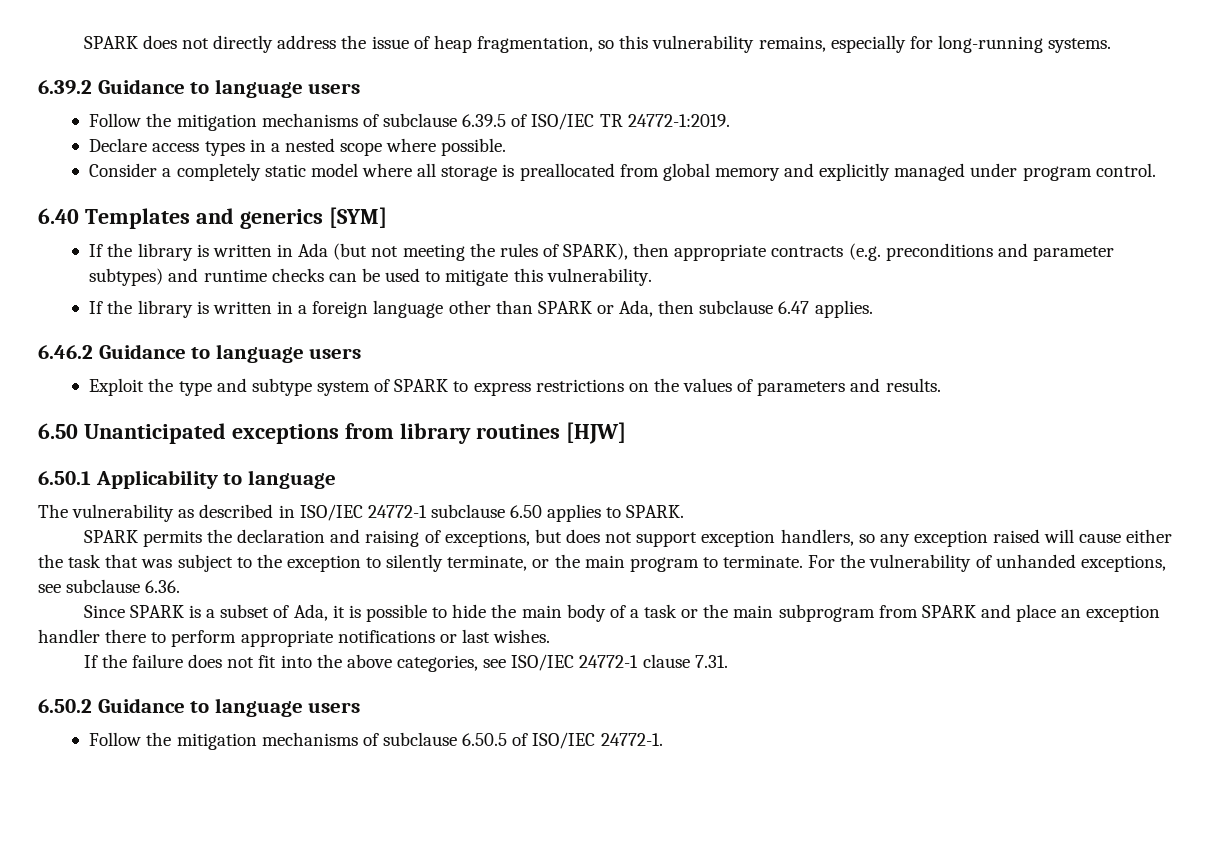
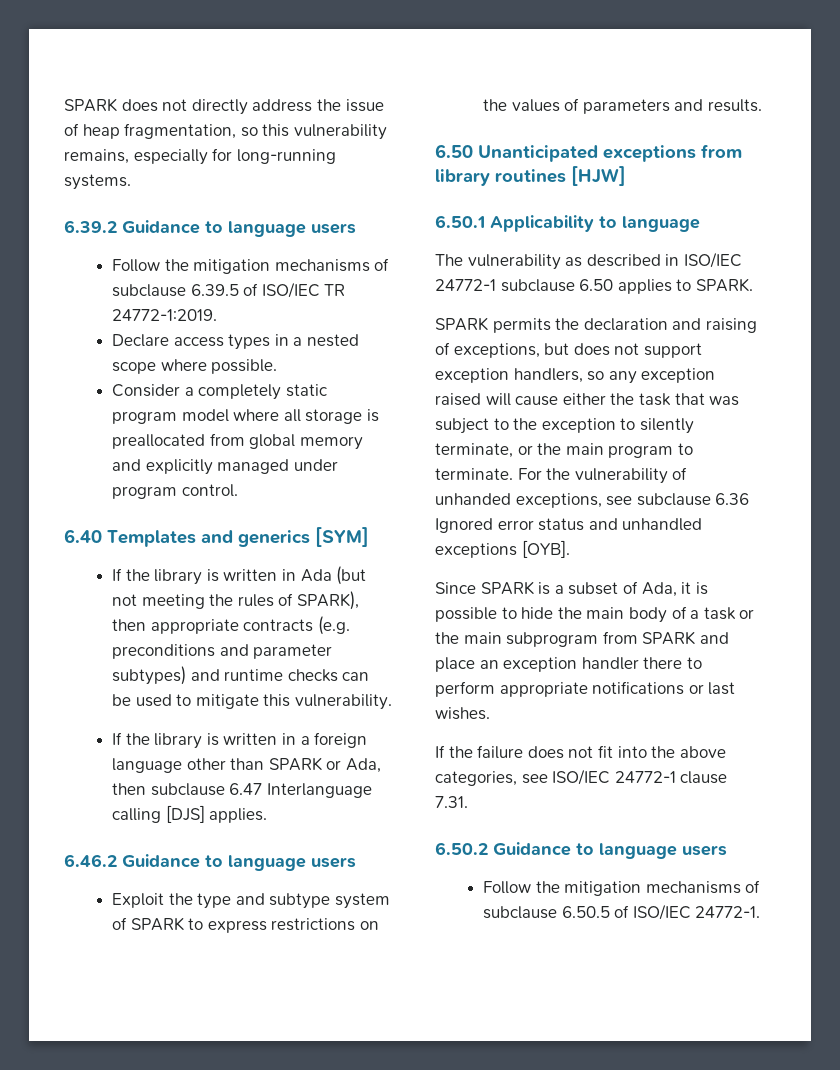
(306, 170) none -> [111,411,177,424] program
(810, 307) none -> [266,783,372,798] [111,805,205,823] Interlanguage calling [DJS]
[145,580,181,593] 6.36. -> [715,493,750,505] [435,518,703,533] [435,540,570,558] 6.36 Ignored error status and unhandled exceptions [OYB].

